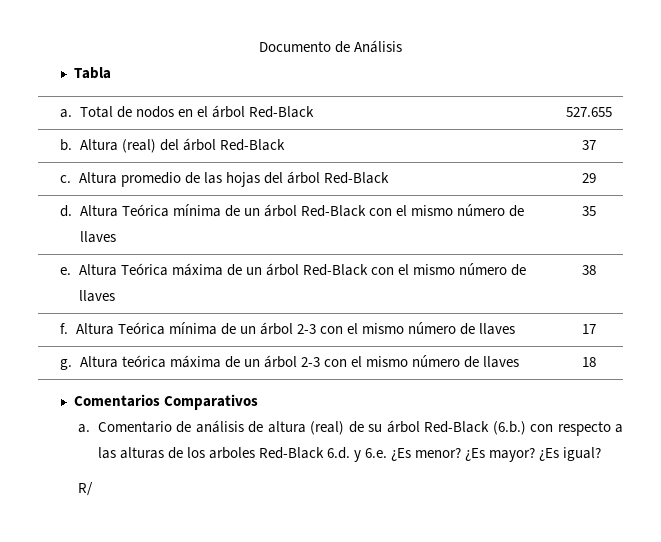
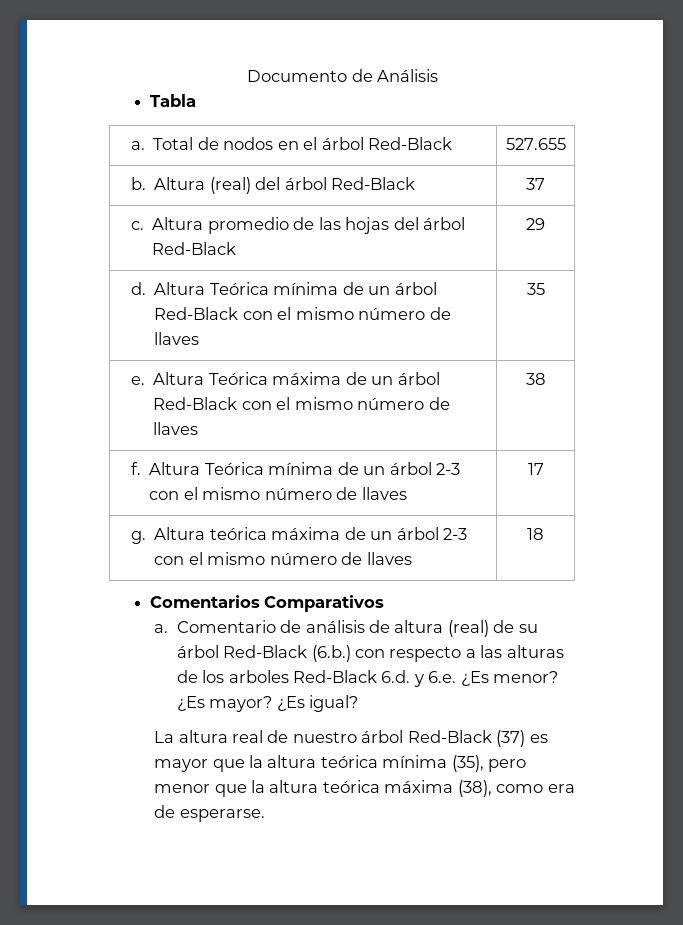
[77,482,93,496] R/ -> [154,730,548,747] [154,755,527,772] [154,780,575,797] [154,805,265,822] La altura real de nuestro árbol Red-Black (37) es mayor que la altura teórica mínima (35), pero menor que la altura teórica máxima (38), como era de esperarse.

